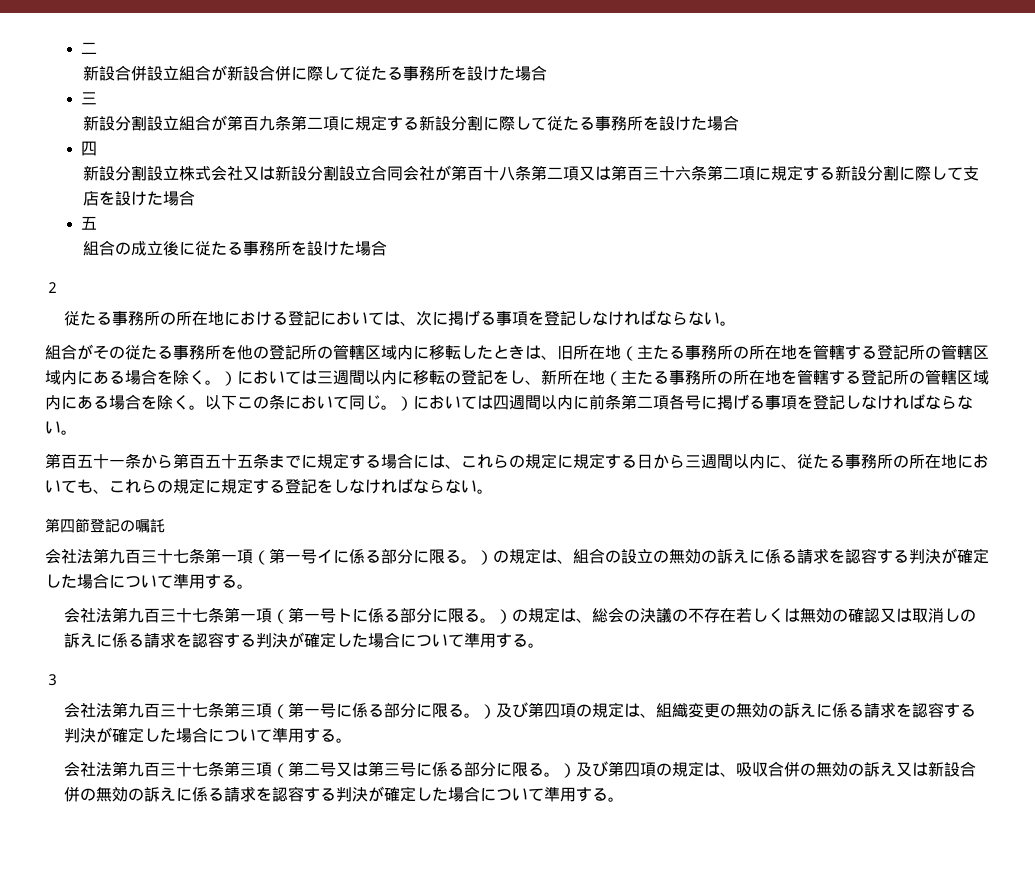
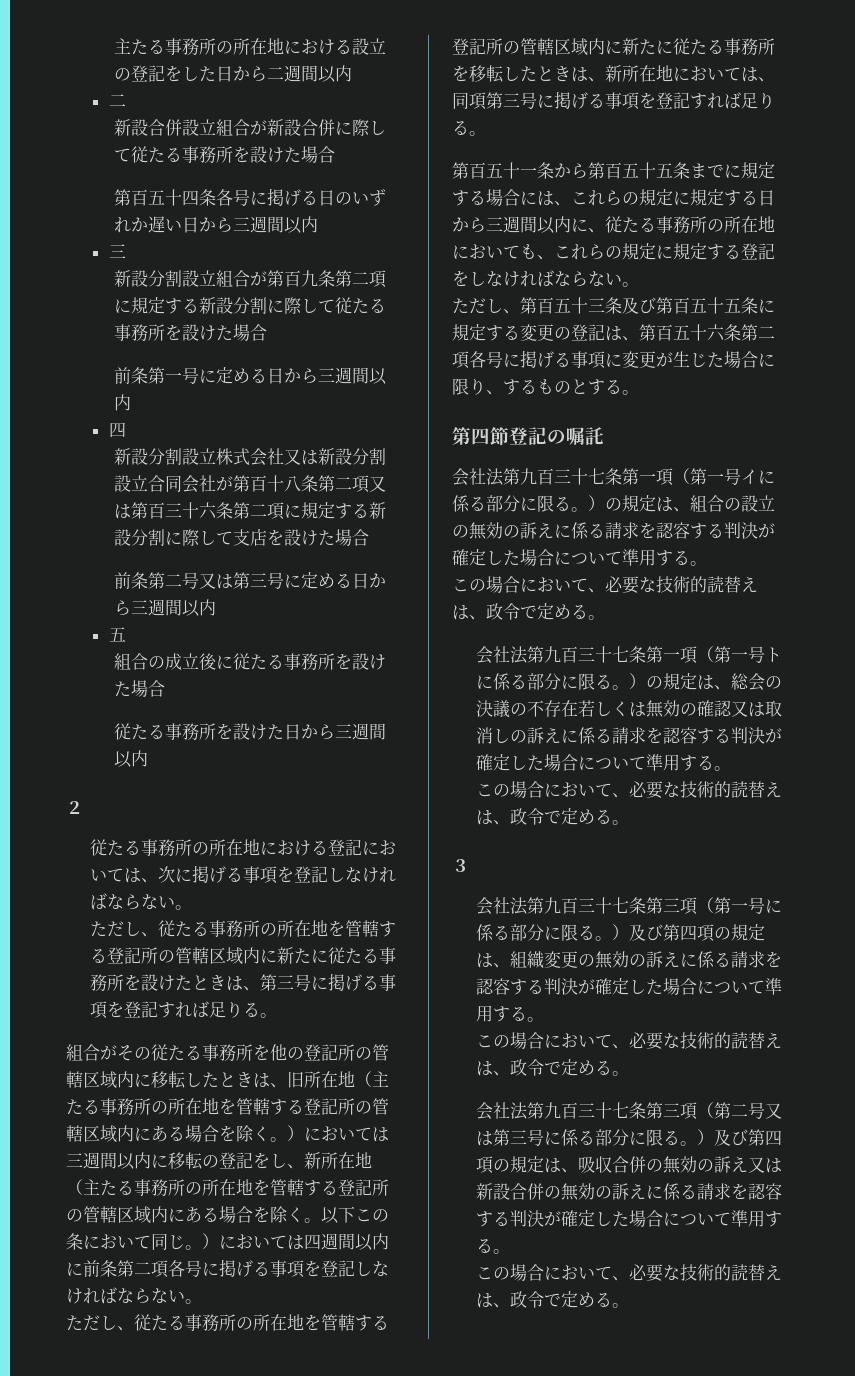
(81, 48) none -> [114,38,387,55] [114,65,353,83] 主たる事務所の所在地における設立の登記をした日から二週間以内 //
(547, 73) none -> [114,188,387,206] [114,216,319,234] // 第百五十四条各号に掲げる日のいずれか遅い日から三週間以内
(739, 123) none -> [114,367,388,385] [114,394,132,411] // 前条第一号に定める日から三週間以内
(195, 198) none -> [114,572,387,589] [114,599,217,617] // 前条第二号又は第三号に定める日から三週間以内
(387, 248) none -> [114,723,387,740] [114,750,149,768] // 従たる事務所を設けた日から三週間以内
(736, 323) none -> [90,920,397,937] [90,947,397,965] [90,973,397,991] [90,1001,278,1019] // ただし、従たる事務所の所在地を管轄する登記所の管轄区域内に新たに従たる事務所を設けたときは、第三号に掲げる事項を登記すれば足りる。
(77, 432) none -> [66,1314,389,1331] [452,38,775,56] [452,65,775,83] [452,91,775,110] [452,120,486,136] // ただし、従たる事務所の所在地を管轄する登記所の管轄区域内に新たに従たる事務所を移転したときは、新所在地においては、同項第三号に掲げる事項を登記すれば足りる。
(493, 491) none -> [452,297,775,314] [452,324,775,341] [452,350,775,369] [452,378,639,395] // ただし、第百五十三条及び第百五十五条に規定する変更の登記は、第百五十六条第二項各号に掲げる事項に変更が生じた場合に限り、するものとする。
(253, 586) none -> [452,576,758,594] [452,603,605,620] // この場合において、必要な技術的読替えは、政令で定める。
(544, 645) none -> [476,781,783,799] [476,808,630,825] // この場合において、必要な技術的読替えは、政令で定める。
(352, 740) none -> [476,1032,783,1050] [476,1059,630,1076] // この場合において、必要な技術的読替えは、政令で定める。
(624, 799) none -> [476,1264,783,1282] [476,1291,630,1308] // この場合において、必要な技術的読替えは、政令で定める。

